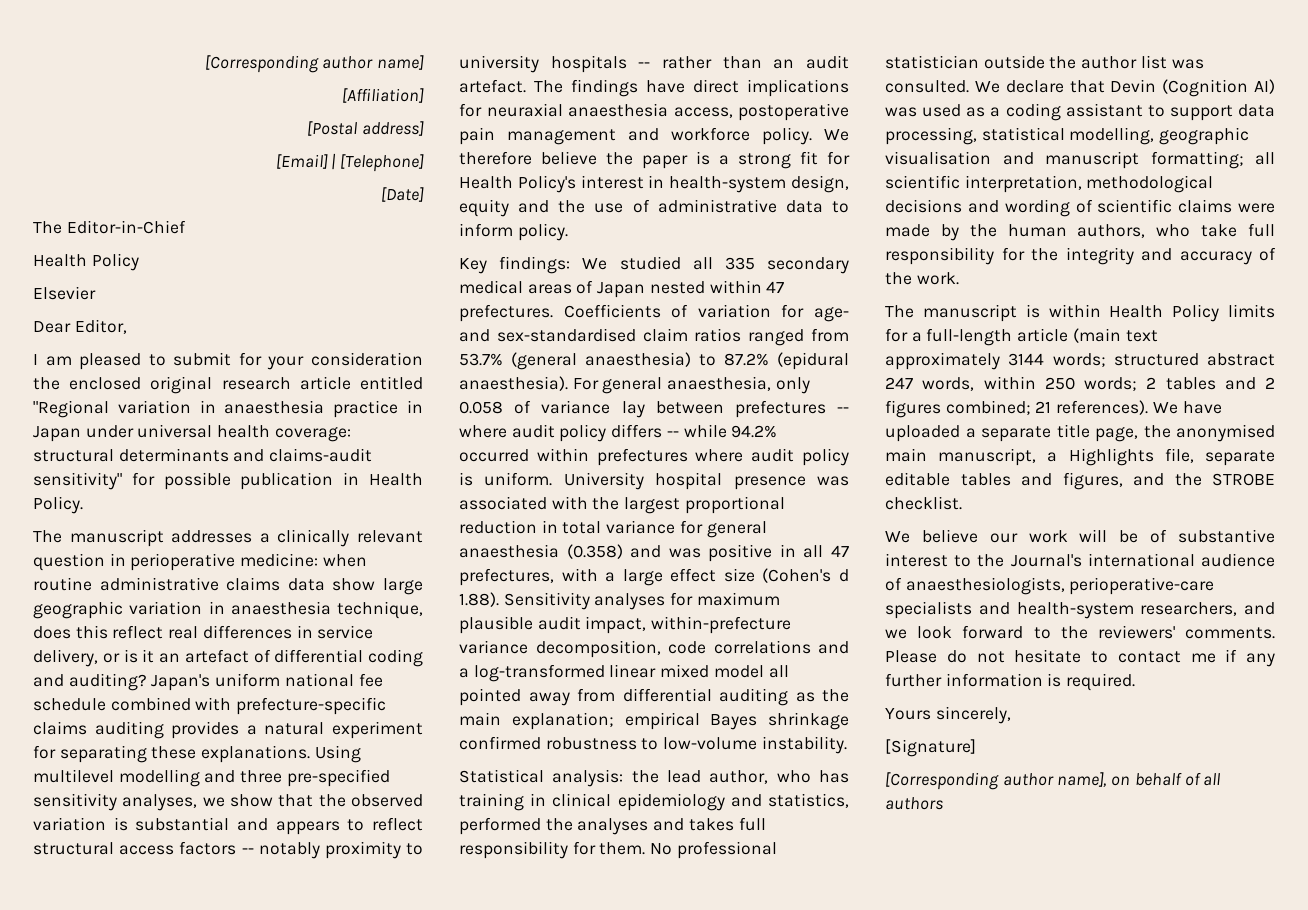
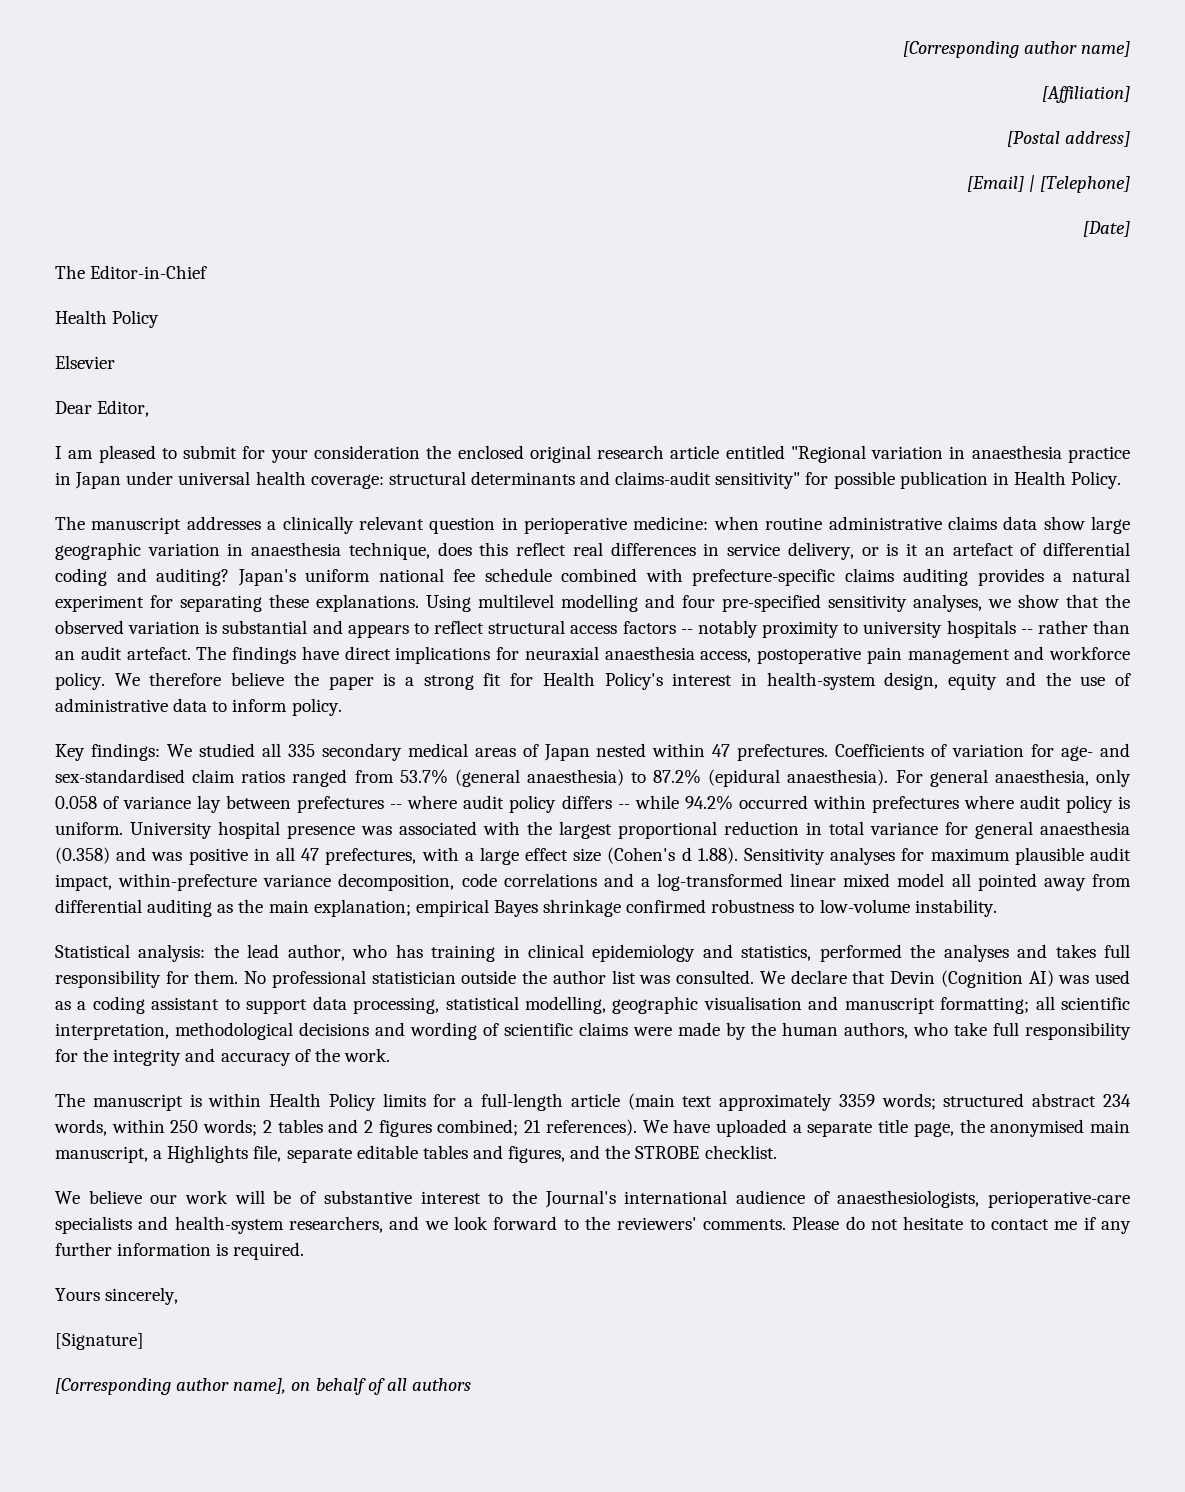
[240,770,283,783] three -> [682,595,715,608] four
[1008,353,1045,366] 3144 -> [838,1094,875,1107] 3359
[885,377,913,389] 247 -> [1103,1094,1132,1107] 234

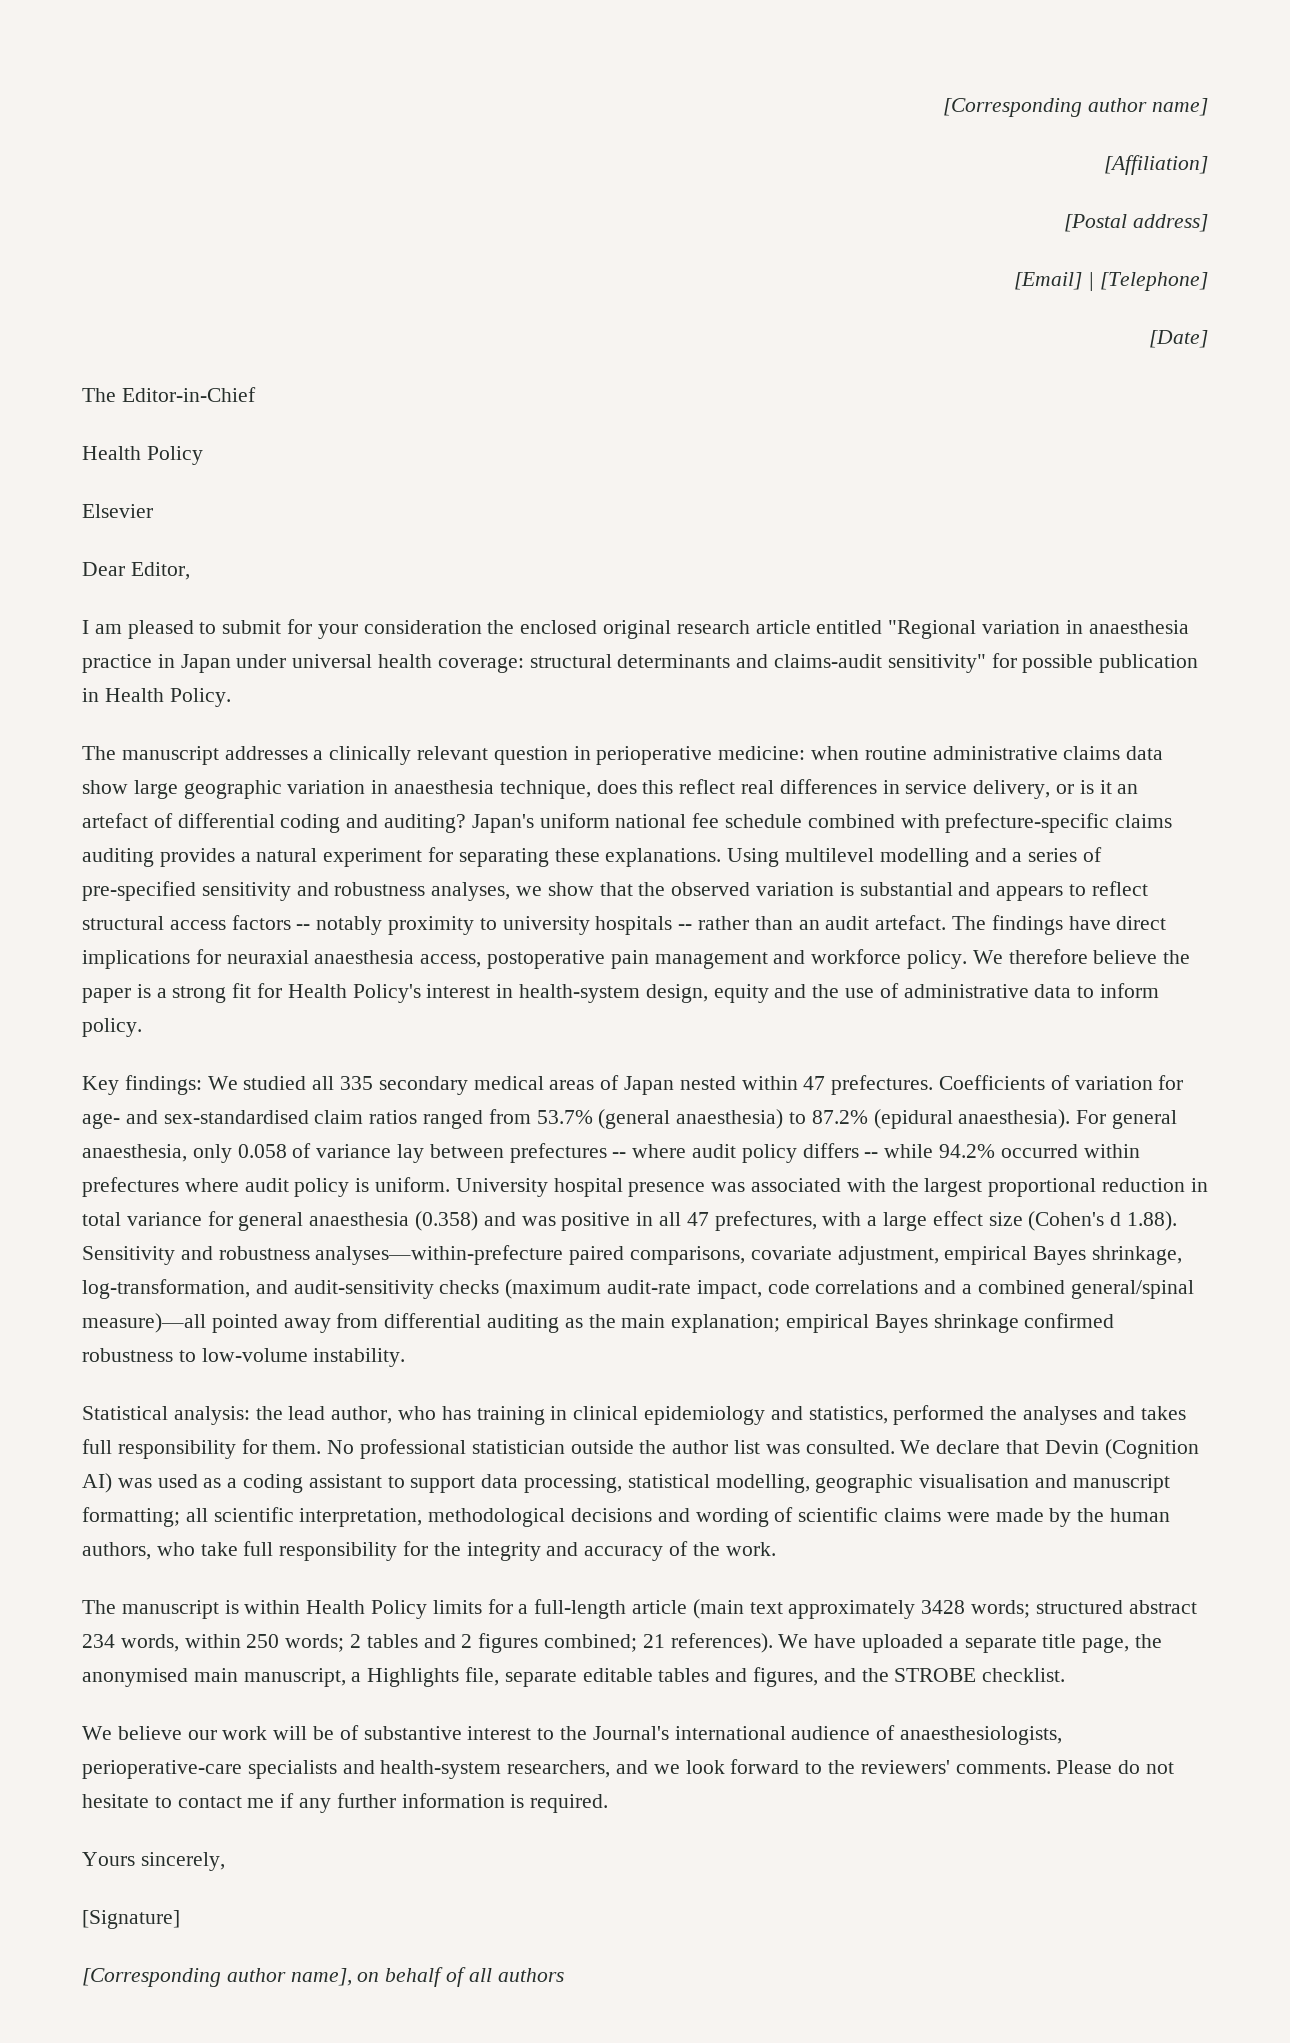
[682,594,907,612] four pre-specified sensitivity -> [1012,847,1103,862] [82,881,426,901] a series of pre-specified sensitivity and robustness
[830,847,1131,865] [55,873,971,891] analyses for maximum plausible audit impact, within-prefecture variance decomposition, code correlations and a log-transformed linear mixed model all -> [180,1245,1183,1265] [82,1279,1194,1299] [82,1313,206,1333] and robustness analyses—within-prefecture paired comparisons, covariate adjustment, empirical Bayes shrinkage, log-transformation, and audit-sensitivity checks (maximum audit-rate impact, code correlations and a combined general/spinal measure)—all
[838,1094,875,1107] 3359 -> [921,1600,966,1614] 3428

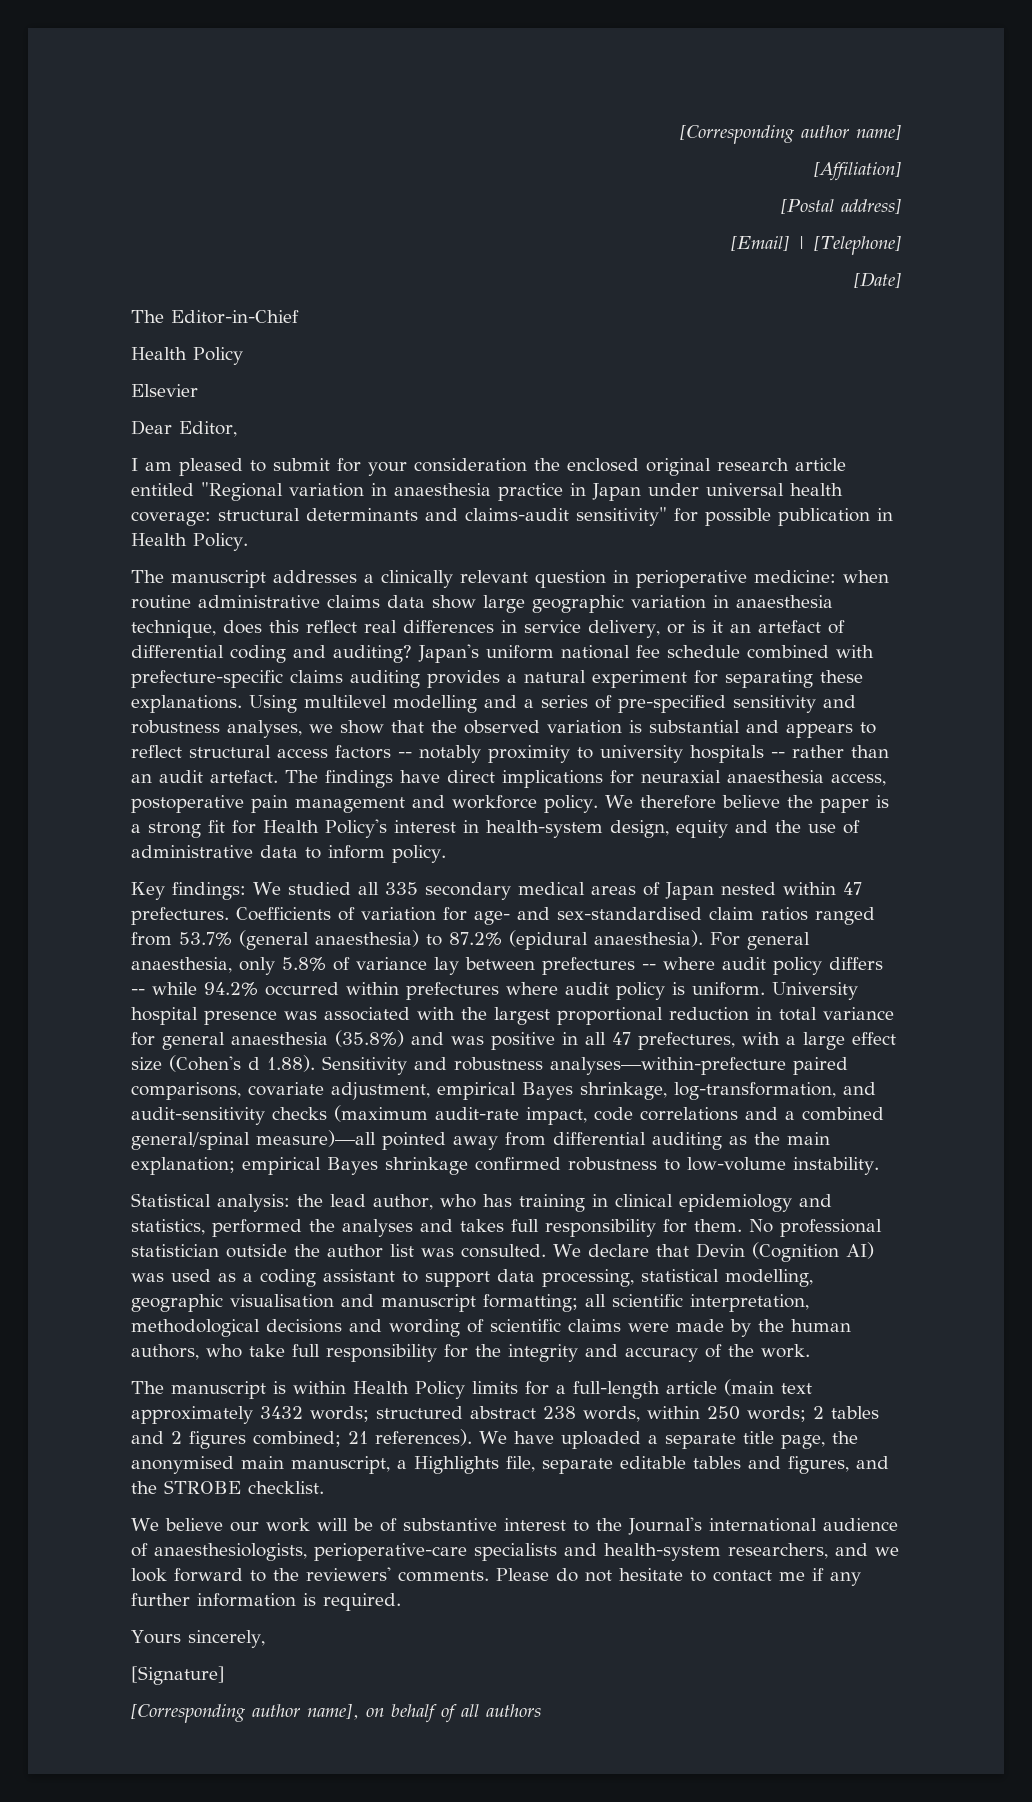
[237,1144,287,1158] 0.058 -> [282,957,326,971] 5.8%
[415,1211,479,1231] (0.358) -> [335,1030,404,1047] (35.8%)
[921,1600,966,1614] 3428 -> [260,1406,303,1419] 3432
[82,1634,115,1648] 234 -> [543,1406,576,1419] 238

